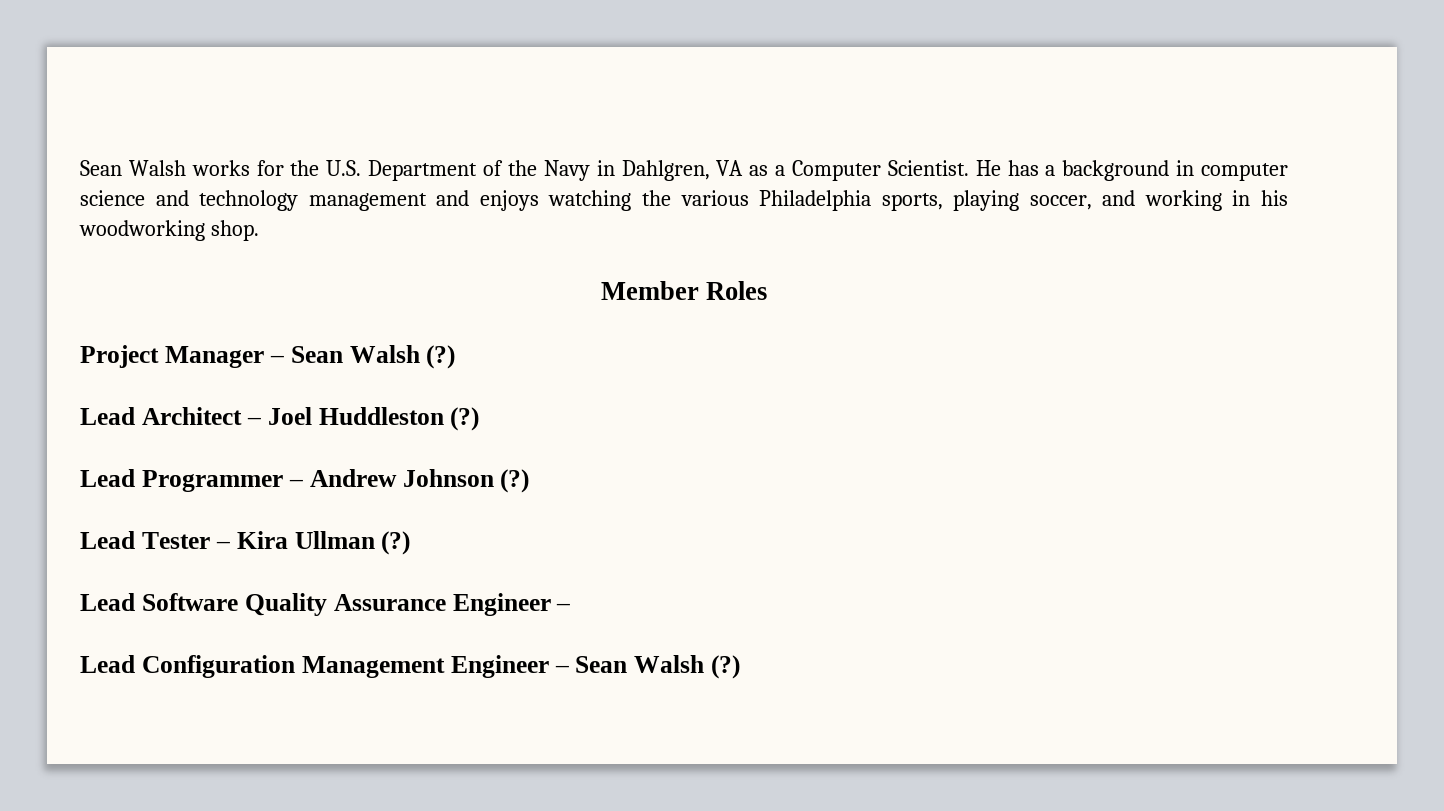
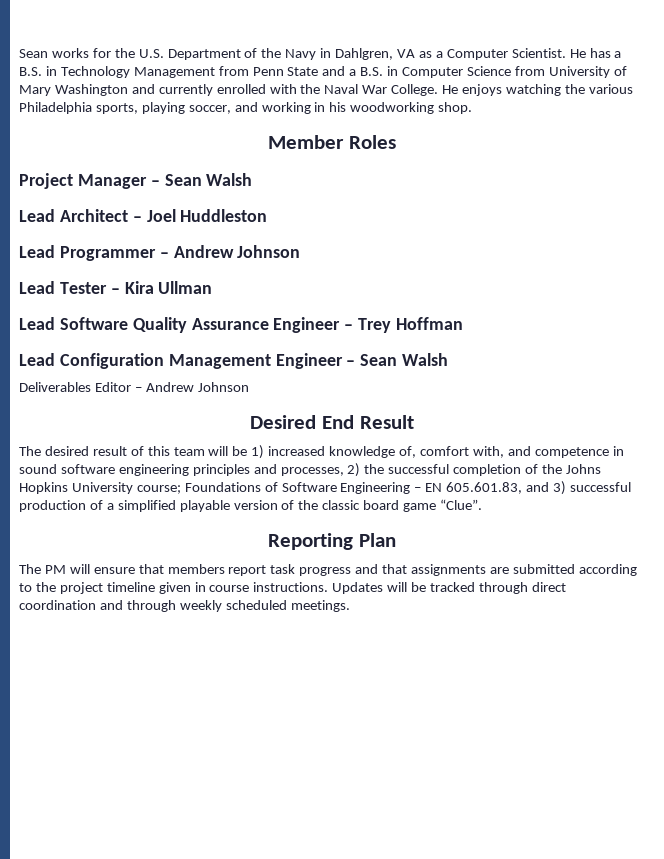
[80,160,186,176] Sean Walsh -> [19,49,48,58] Sean
[1062,160,1288,181] [80,190,470,211] background in computer science and technology management and -> [19,66,627,78] [19,84,459,96] B.S. in Technology Management from Penn State and a B.S. in Computer Science from University of Mary Washington and currently enrolled with the Naval War College. He
[426,345,456,369] (?) -> (253, 179) none
[450,407,480,431] (?) -> (268, 215) none
[500,469,530,493] (?) -> (301, 251) none
[381,531,411,555] (?) -> (213, 287) none
(571, 607) none -> [358,317,464,333] Trey Hoffman
[711,655,741,679] (?) -> [19,382,249,392] [250,415,414,429] [19,445,624,459] [19,463,601,477] [19,481,631,495] [19,499,483,512] [268,533,396,550] [19,564,637,576] [19,582,566,594] [19,600,350,612] // Deliverables Editor – Andrew Johnson // Desired End Result // The desired result of this team will be 1) increased knowledge of, comfort with, and competence in sound software engineering principles and processes, 2) the successful completion of the Johns Hopkins University course; Foundations of Software Engineering – EN 605.601.83, and 3) successful production of a simplified playable version of the classic board game “Clue”. // Reporting Plan // The PM will ensure that members report task progress and that assignments are submitted according to the project timeline given in course instructions. Updates will be tracked through direct coordination and through weekly scheduled meetings.

